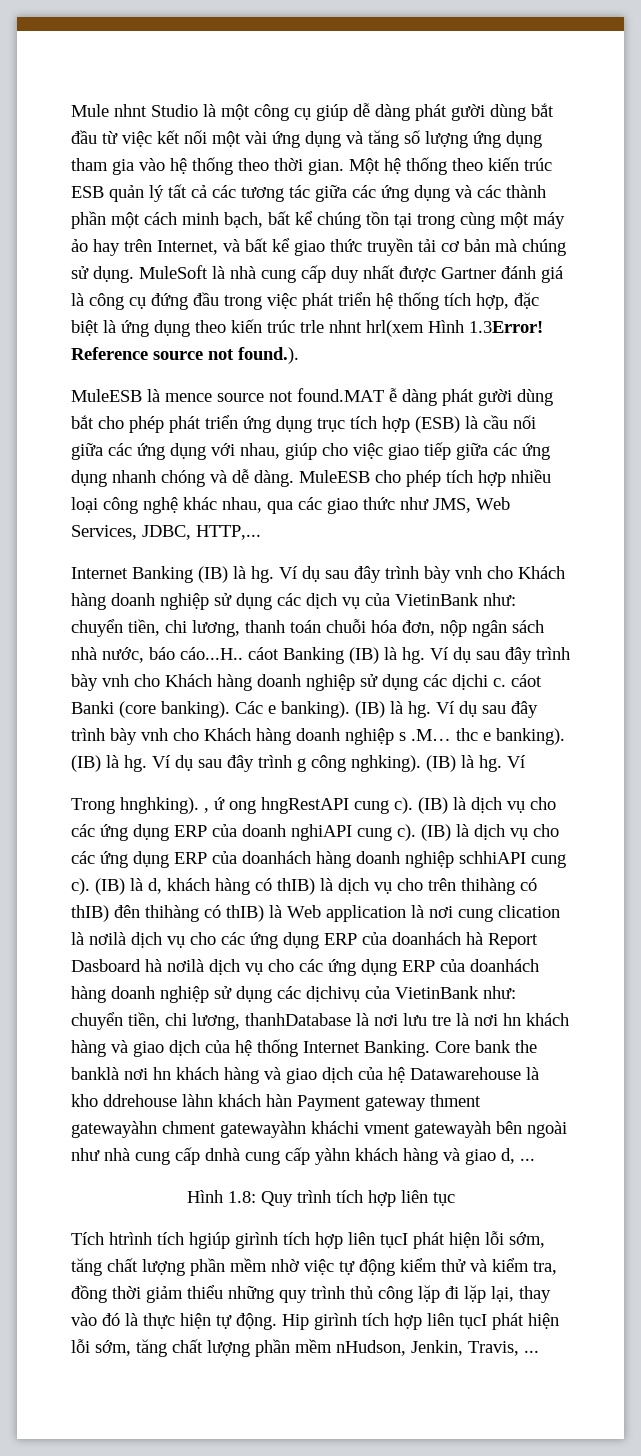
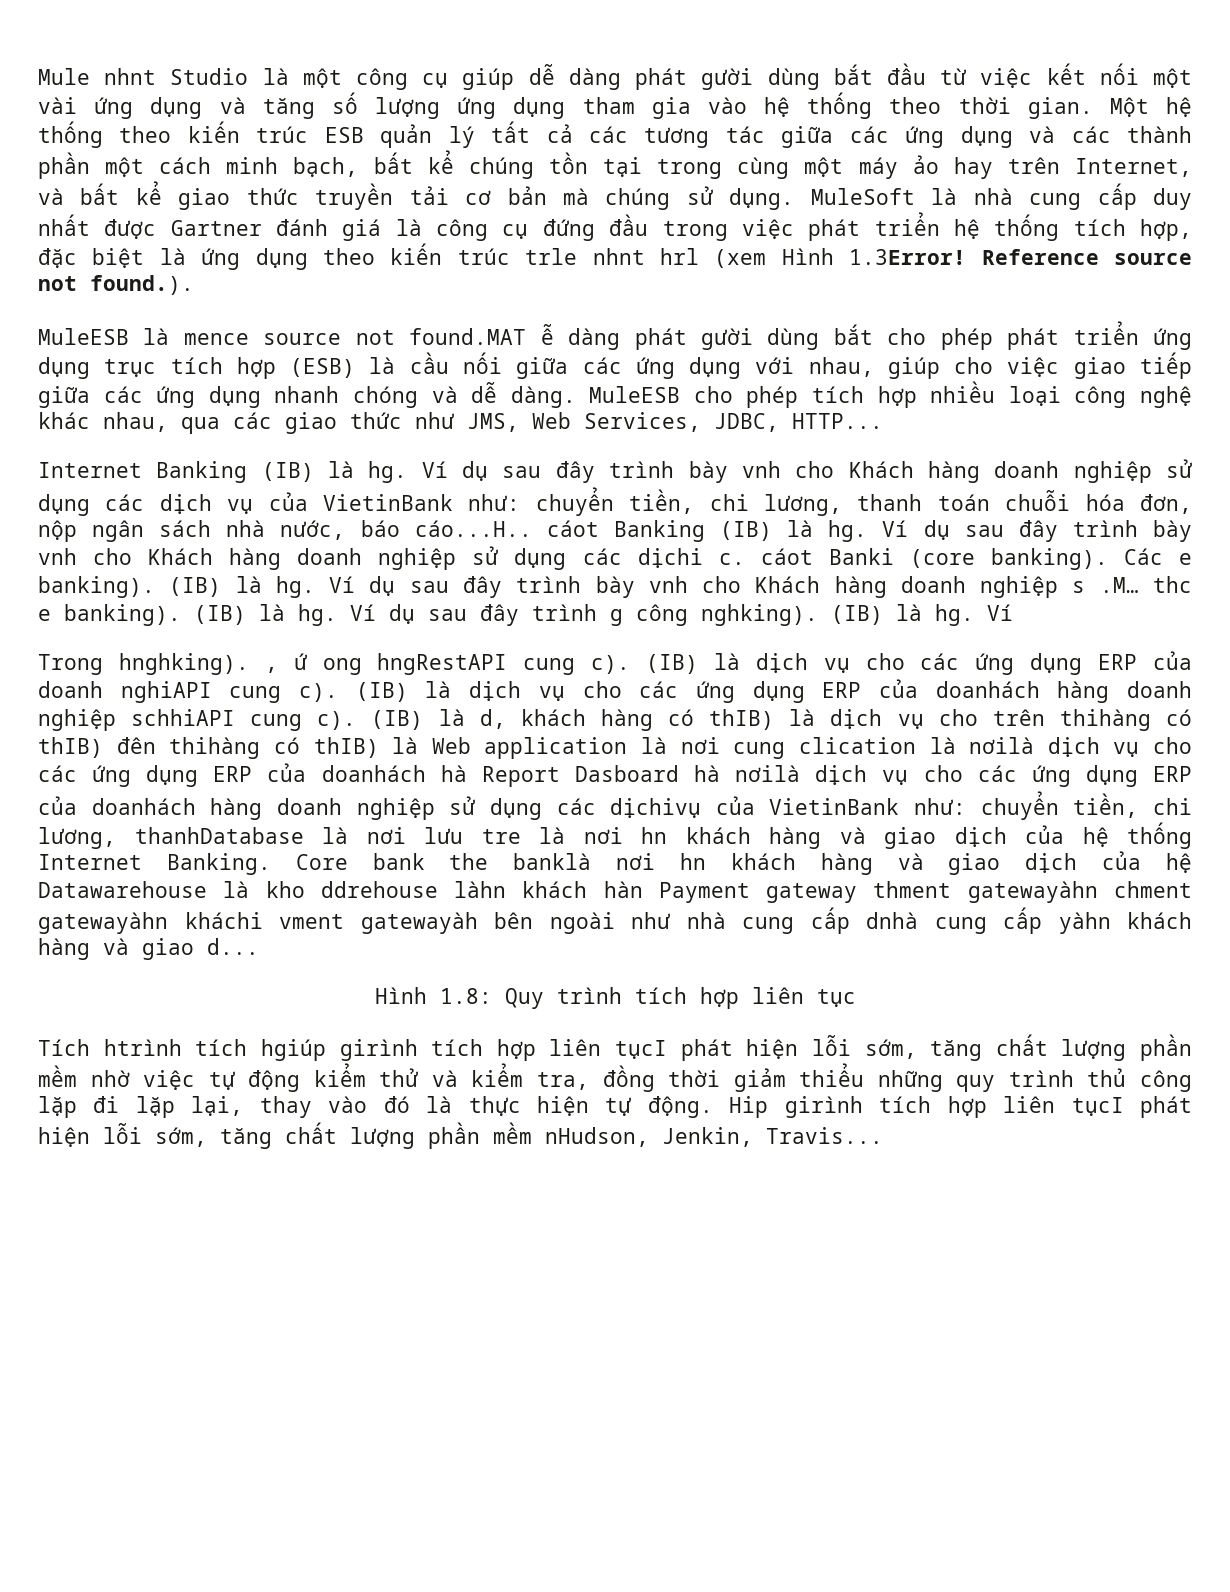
[366,320,424,337] hrl(xem -> [659,248,767,268] hrl (xem
[196,525,261,540] HTTP,... -> [792,413,883,429] HTTP...
[501,1148,535,1164] d, ... -> [207,938,259,955] d...
[468,1341,539,1356] Travis, ... -> [766,1127,883,1144] Travis...

